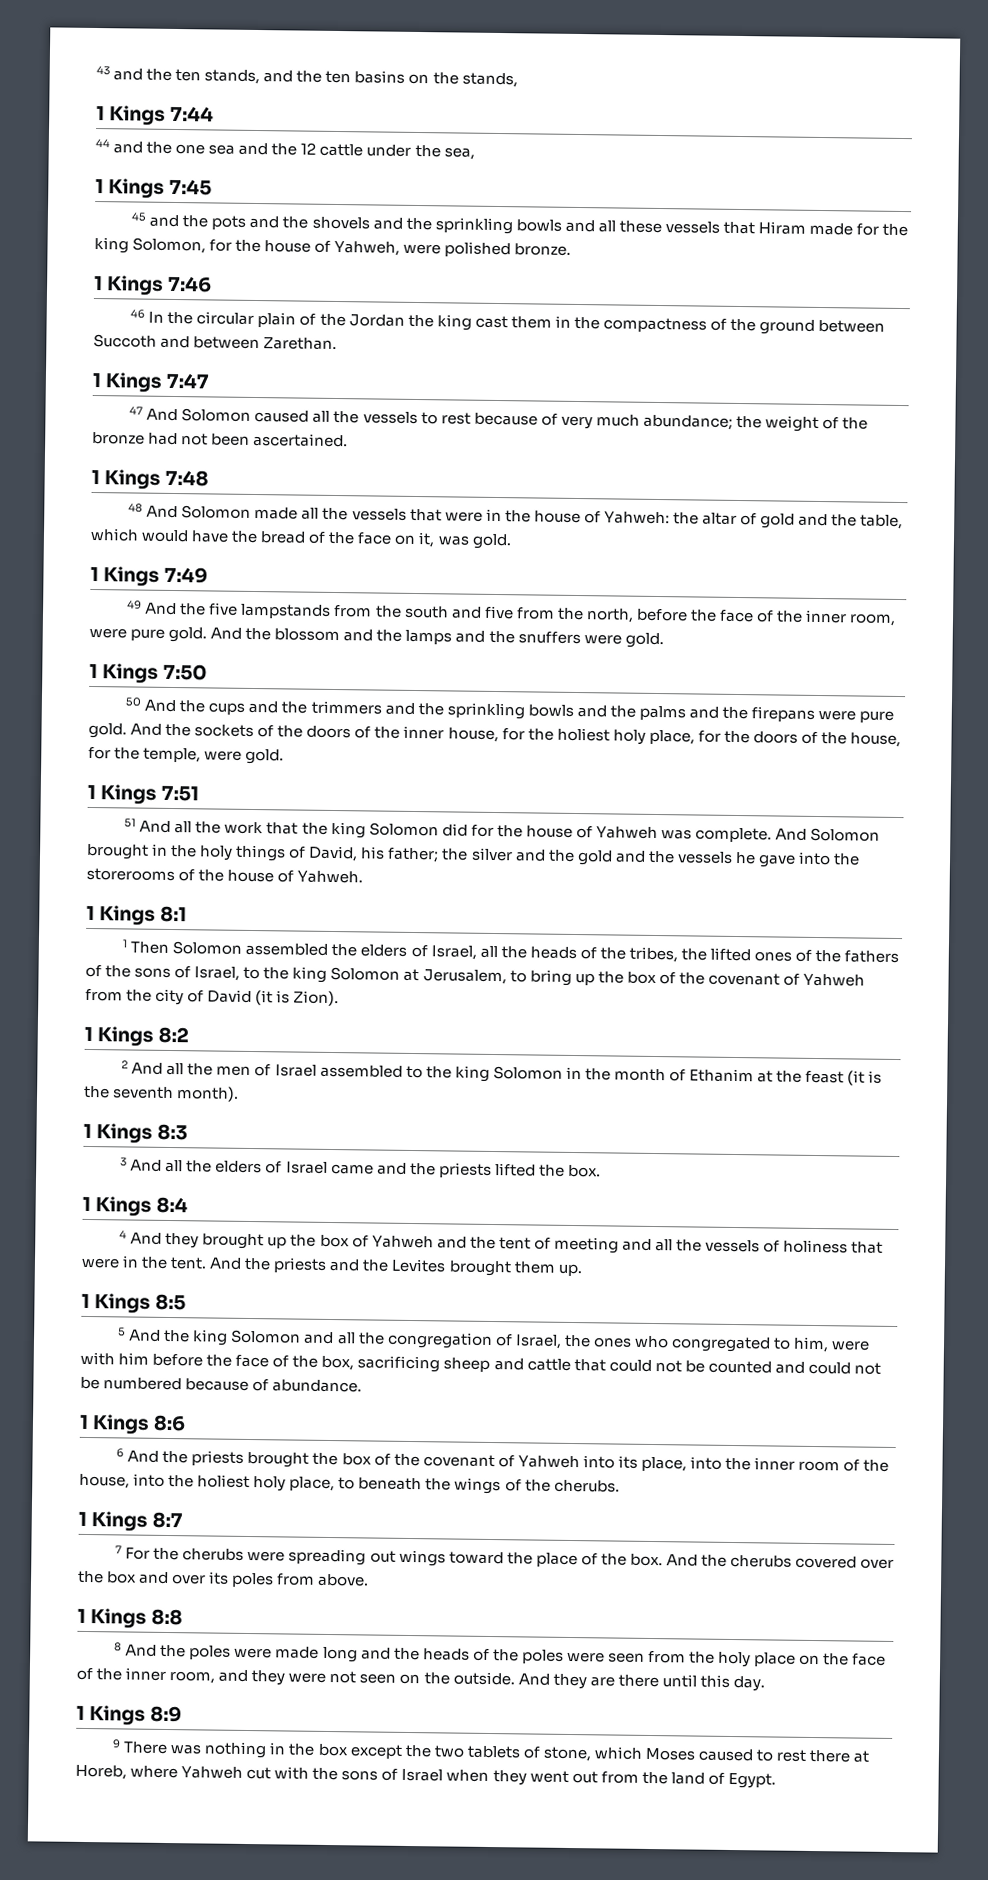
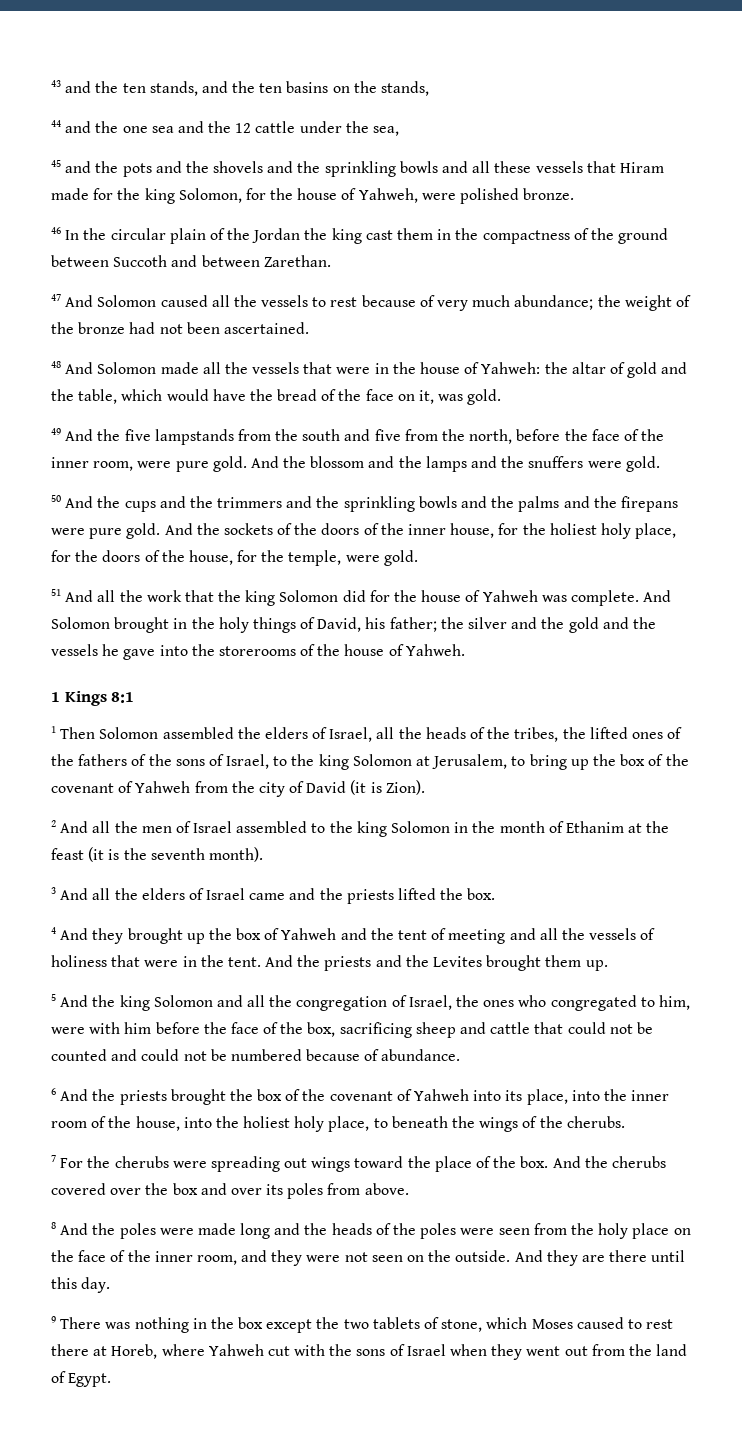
[96,105,215,126] // 1 Kings 7:44 -> (430, 88) none
[95,178,213,199] // 1 Kings 7:45 -> (400, 131) none
[94,275,213,296] // 1 Kings 7:46 -> (575, 194) none
[92,372,210,393] // 1 Kings 7:47 -> (331, 261) none
[91,469,210,490] // 1 Kings 7:48 -> (309, 328) none
[90,566,209,587] // 1 Kings 7:49 -> (502, 397) none
[89,663,209,684] // 1 Kings 7:50 -> (660, 464) none
[87,784,200,805] // 1 Kings 7:51 -> (418, 558) none
[84,1026,190,1047] // 1 Kings 8:2 -> (425, 787) none
[83,1123,189,1144] // 1 Kings 8:3 -> (263, 854) none
[82,1196,189,1217] // 1 Kings 8:4 -> (496, 894) none
[81,1293,187,1314] // 1 Kings 8:5 -> (608, 965) none
[79,1414,187,1435] // 1 Kings 8:6 -> (461, 1055) none
[78,1511,184,1532] // 1 Kings 8:7 -> (625, 1122) none
[77,1608,184,1629] // 1 Kings 8:8 -> (409, 1189) none
[76,1705,183,1726] // 1 Kings 8:9 -> (111, 1285) none

